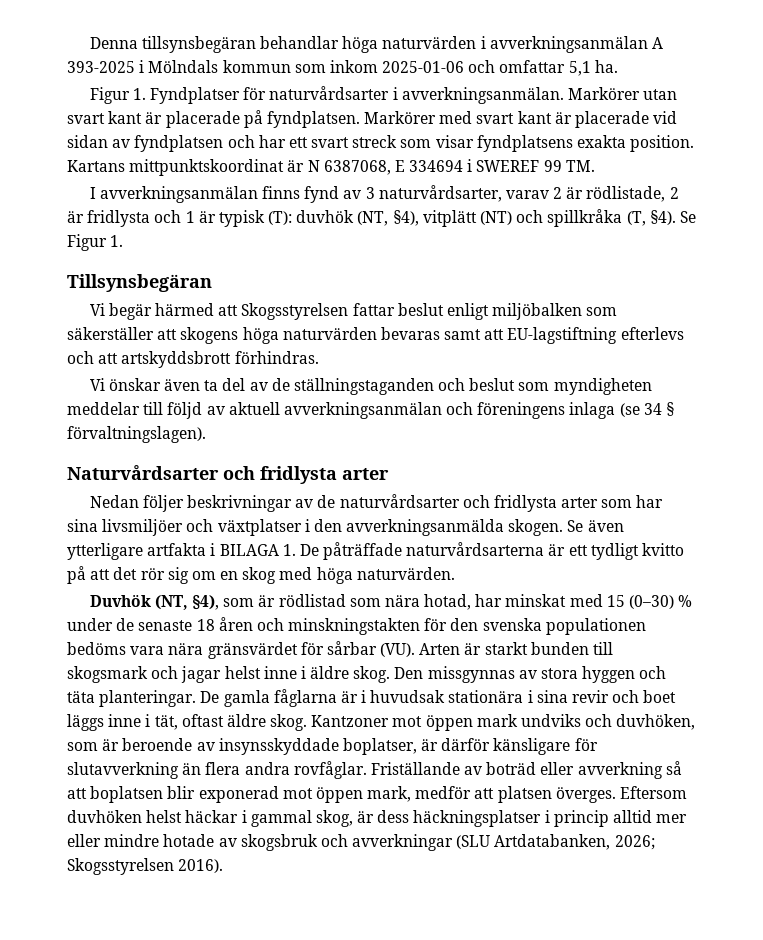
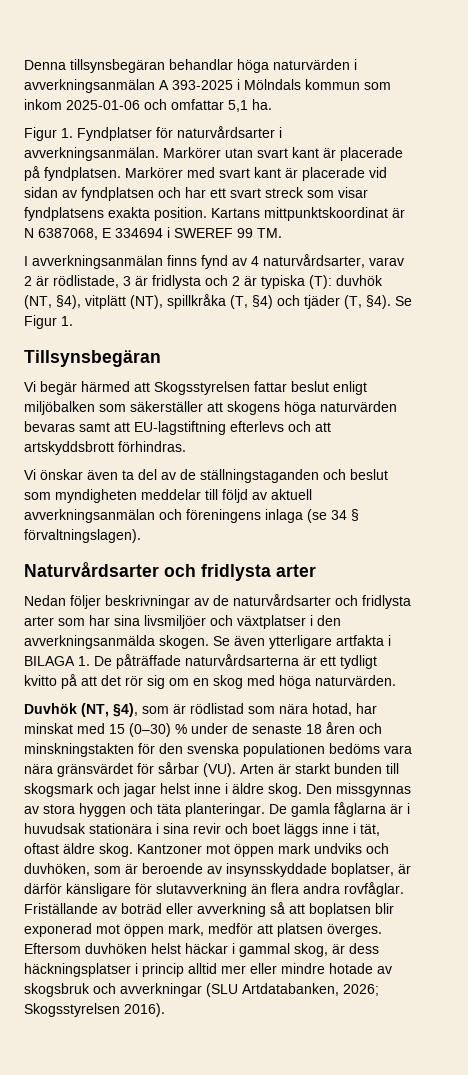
[365,187,375,199] 3 -> [251,256,259,266] 4
[669,187,679,199] 2 -> [123,276,131,286] 3
[185,210,265,227] 1 är typisk -> [232,275,305,289] 2 är typiska
[480,209,623,227] (NT) och spillkråka -> [130,294,340,309] (NT), spillkråka (T, §4) och tjäder

